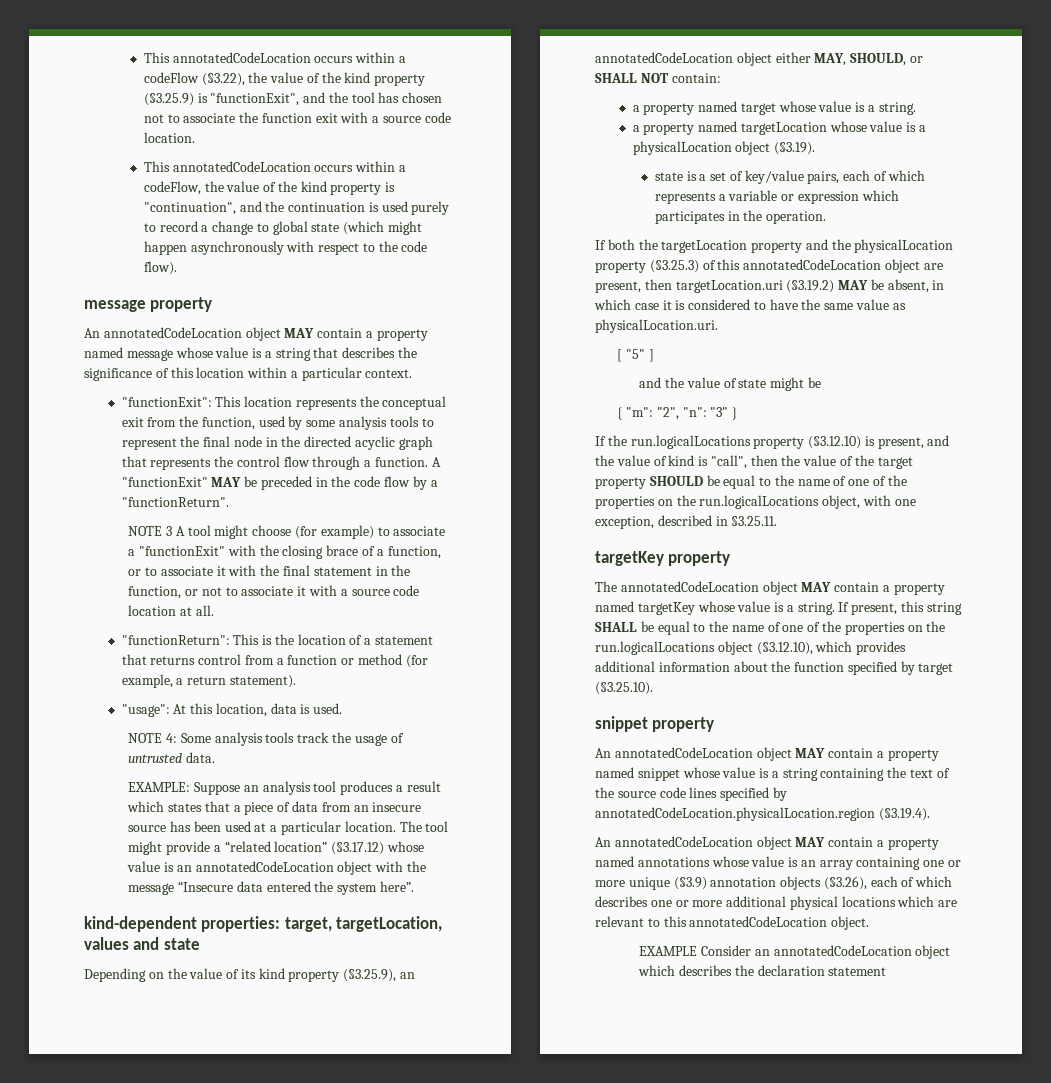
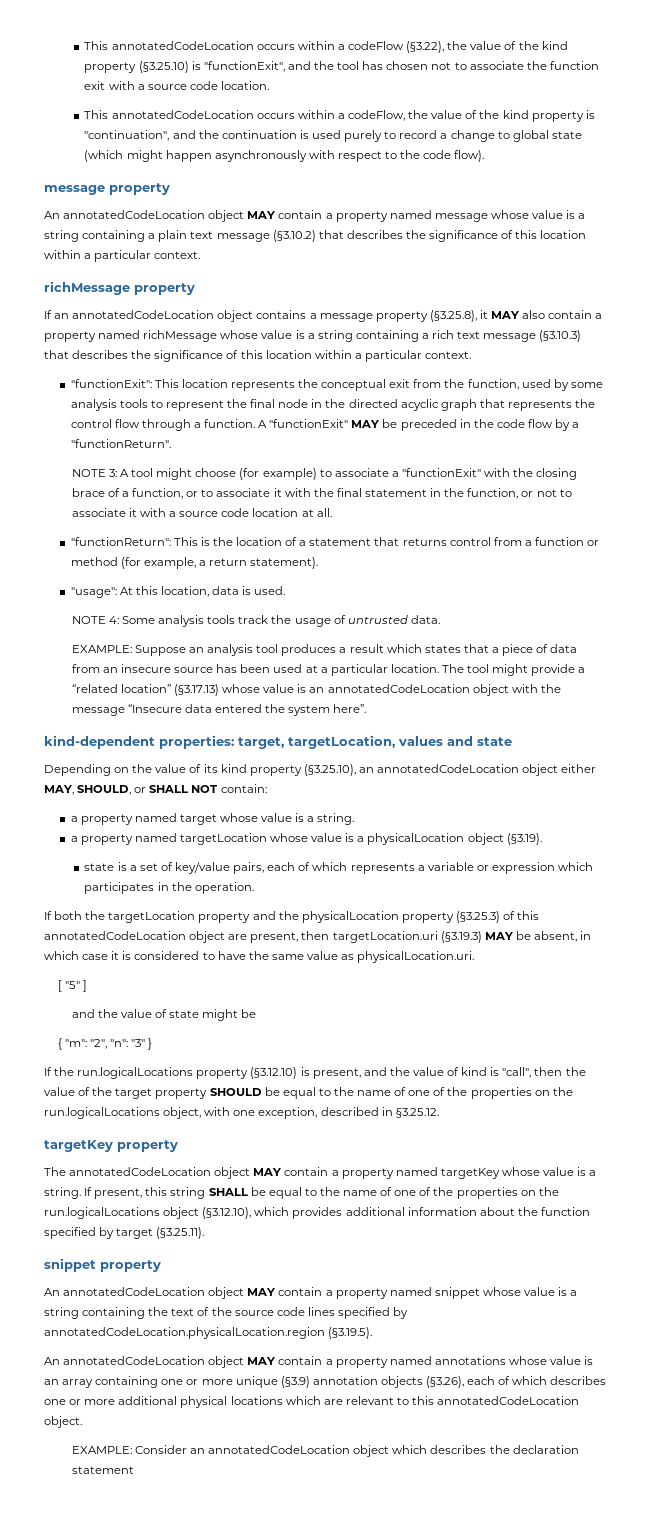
[143,93,194,106] (§3.25.9) -> [138,61,189,73] (§3.25.10)
(311, 354) none -> [82,230,587,242] [44,250,201,262] [44,281,195,295] [44,310,603,322] [44,330,582,342] containing a plain text message (§3.10.2) that describes the significance of this location within a particular context. // richMessage property // If an annotatedCodeLocation object contains a message property (§3.25.8), it MAY also contain a property named richMessage whose value is a string containing a rich text message (§3.10.3)
[166,526,173,536] 3 -> [108,469,117,477] 3:
[331,842,385,855] (§3.17.12) -> [174,684,220,696] (§3.17.13)
[343,969,397,982] (§3.25.9), -> [303,764,356,776] (§3.25.10),
[786,280,835,293] (§3.19.2) -> [440,931,482,943] (§3.19.3)
[731,516,778,526] §3.25.11. -> [395,1108,439,1118] §3.25.12.
[595,682,653,695] (§3.25.10). -> [156,1227,205,1239] (§3.25.11).
[878,808,930,821] (§3.19.4). -> [328,1327,373,1339] (§3.19.5).
[639,946,698,956] EXAMPLE -> [71,1446,132,1454] EXAMPLE:

